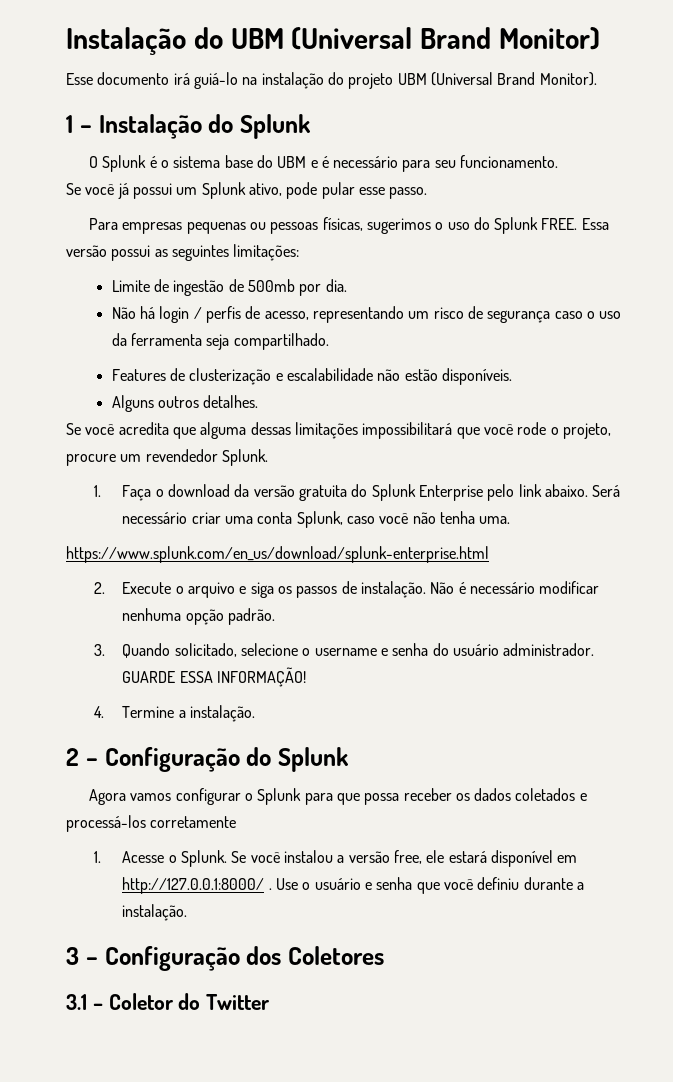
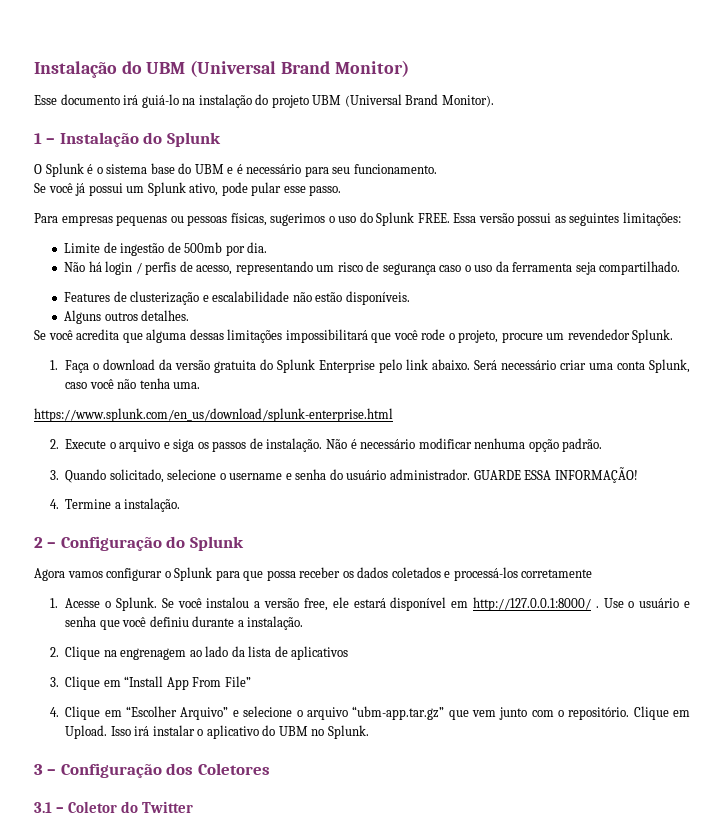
(188, 912) none -> [49,646,349,660] [49,676,251,690] [49,706,690,720] [65,725,369,739] // 2. Clique na engrenagem ao lado da lista de aplicativos // 3. Clique em “Install App From File” // 4. Clique em “Escolher Arquivo” e selecione o arquivo “ubm-app.tar.gz” que vem junto com o repositório. Clique em Upload. Isso irá instalar o aplicativo do UBM no Splunk.

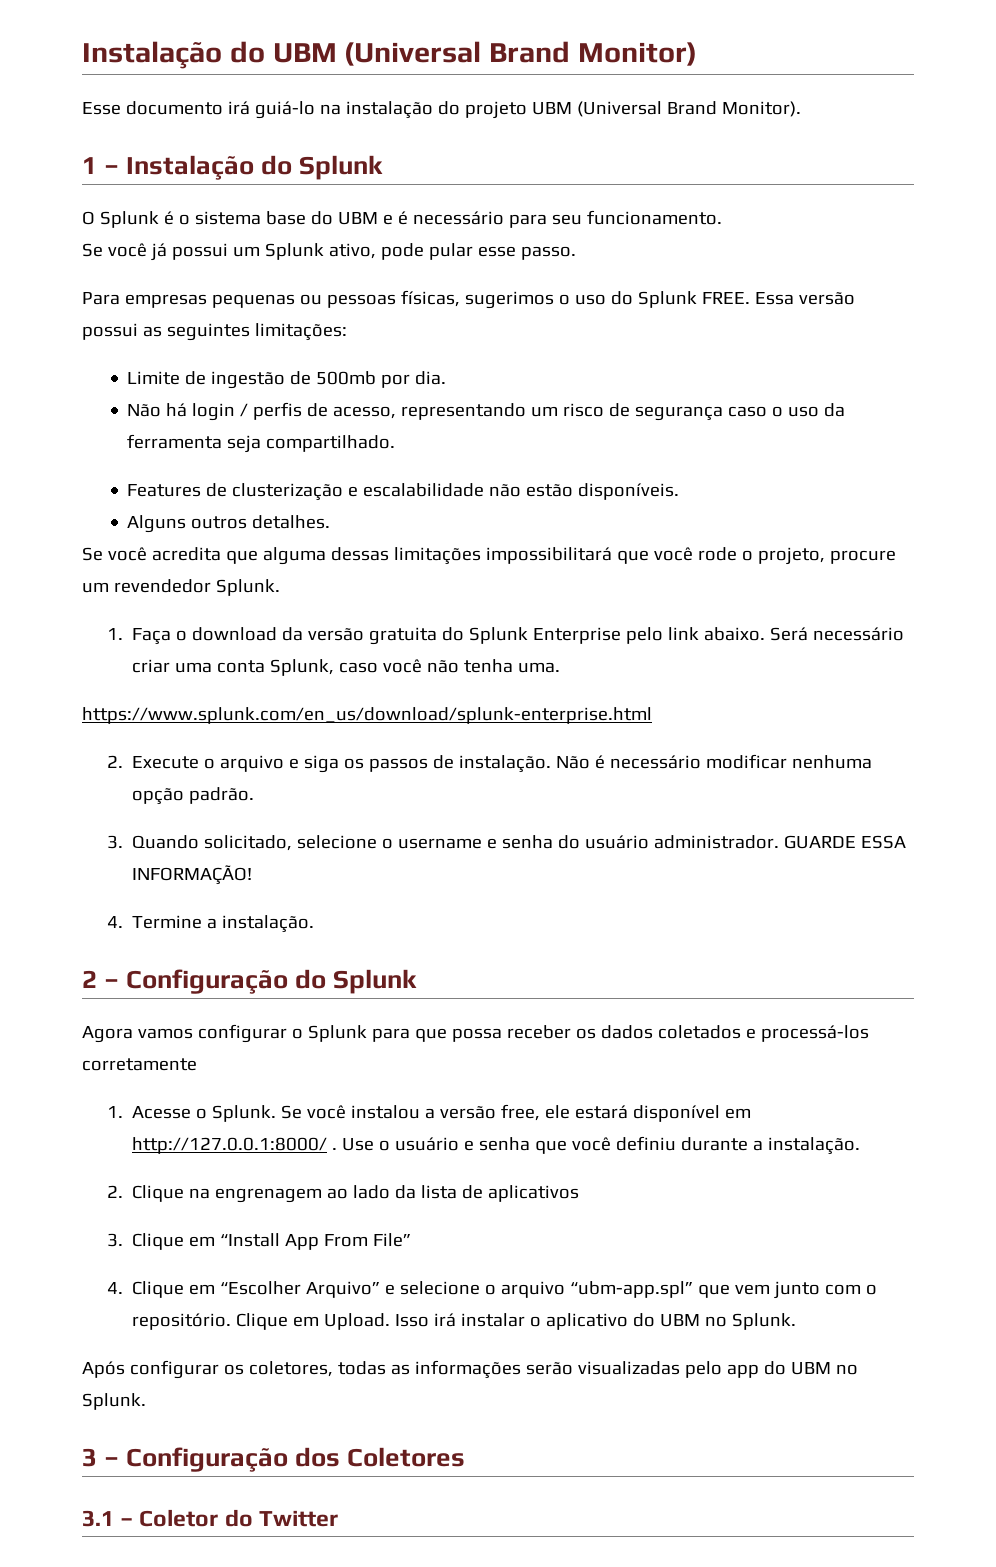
[352,706,445,720] “ubm-app.tar.gz” -> [570,1281,694,1298] “ubm-app.spl”
(369, 732) none -> [82,1360,858,1379] [82,1393,146,1410] // Após configurar os coletores, todas as informações serão visualizadas pelo app do UBM no Splunk.

